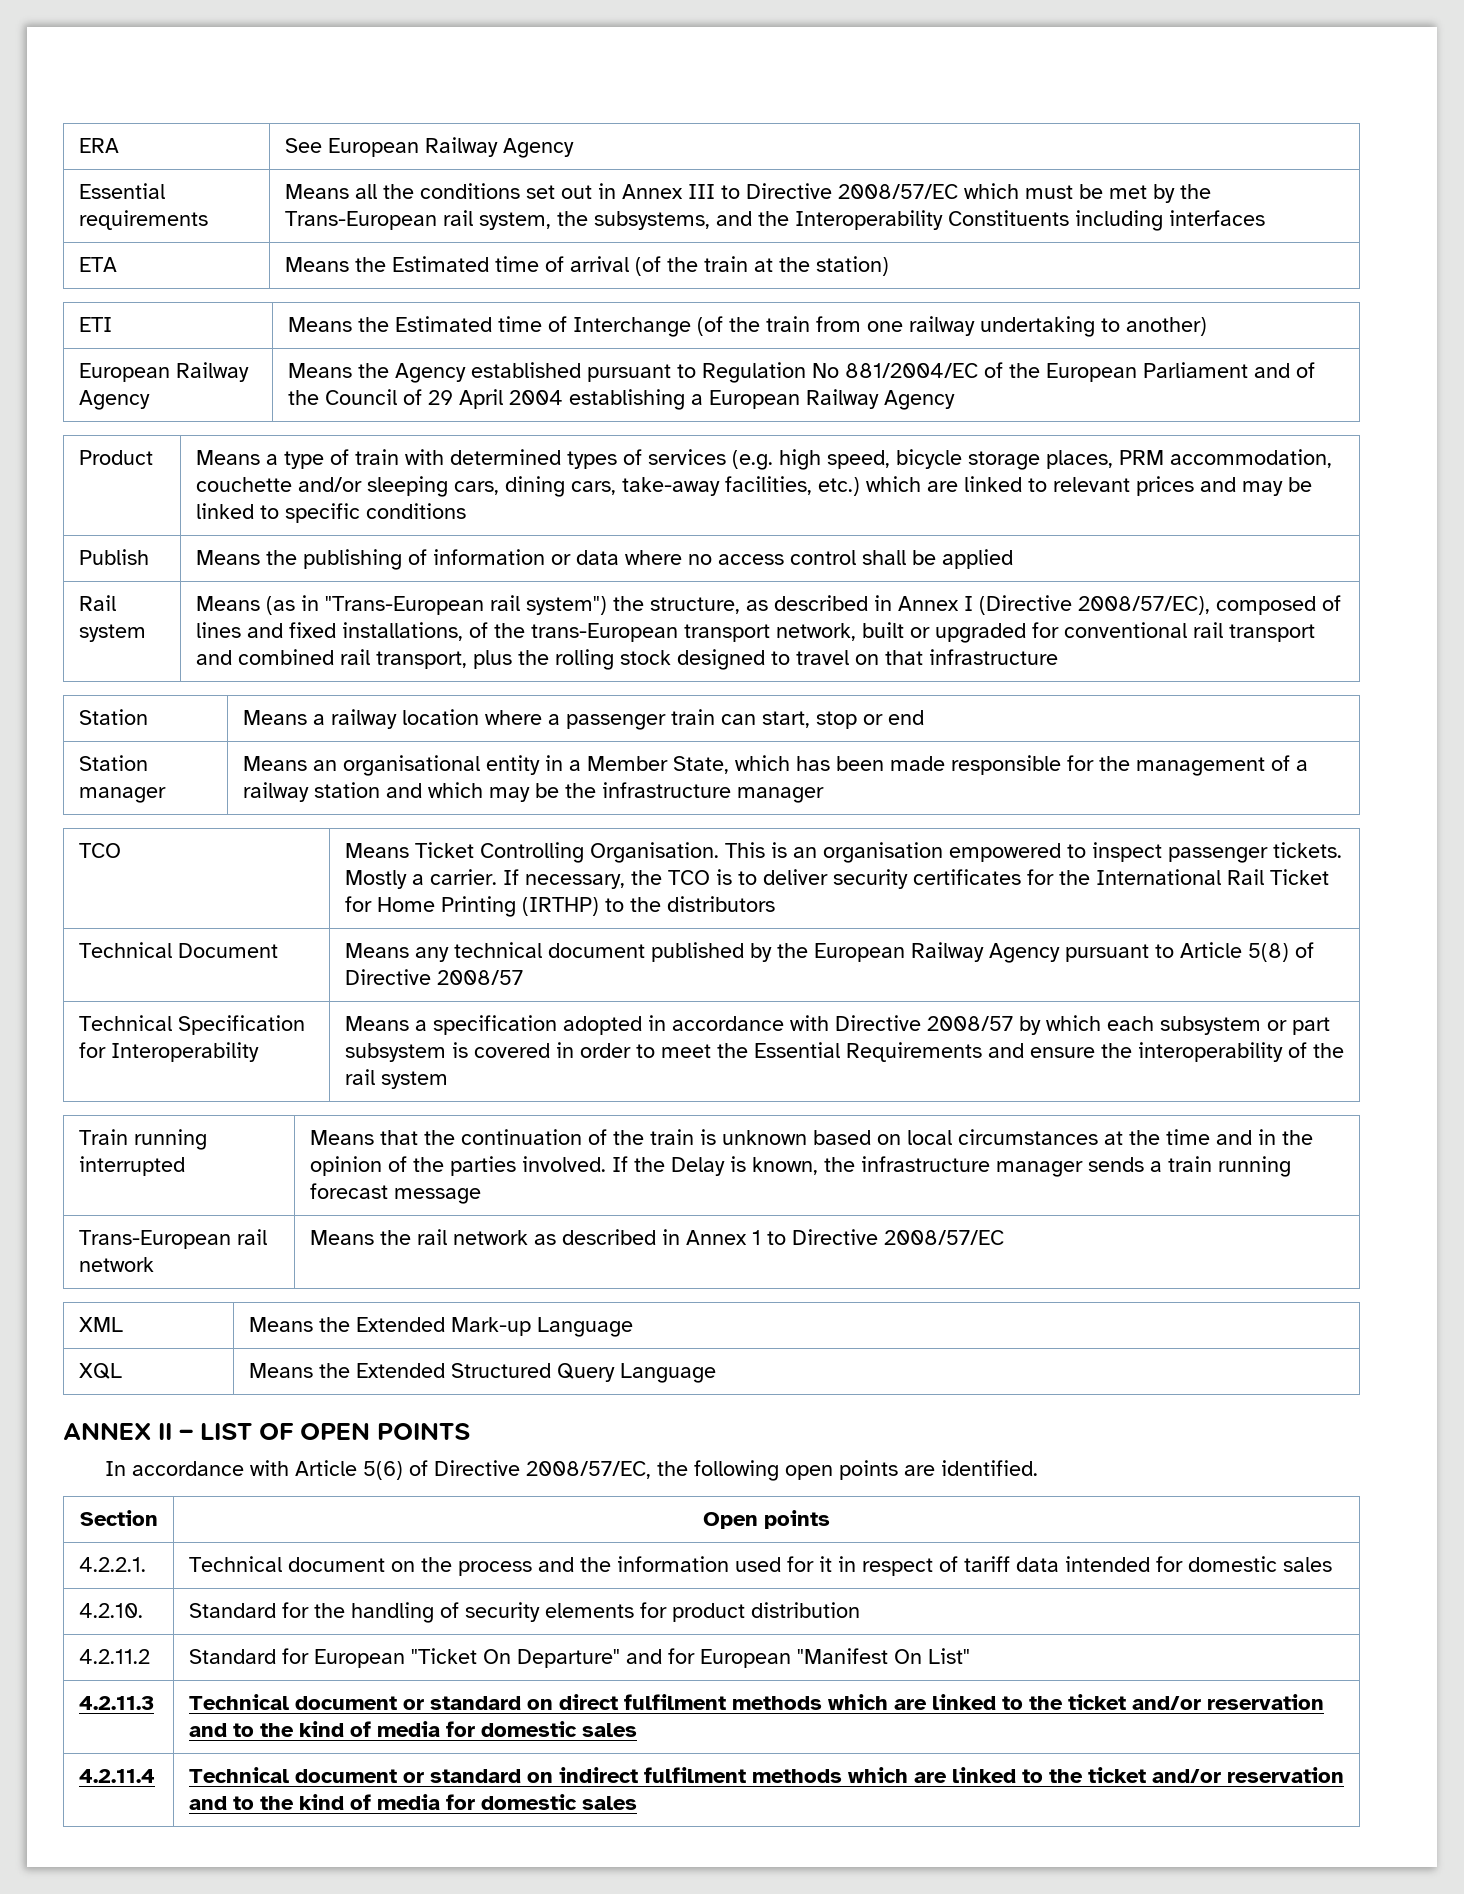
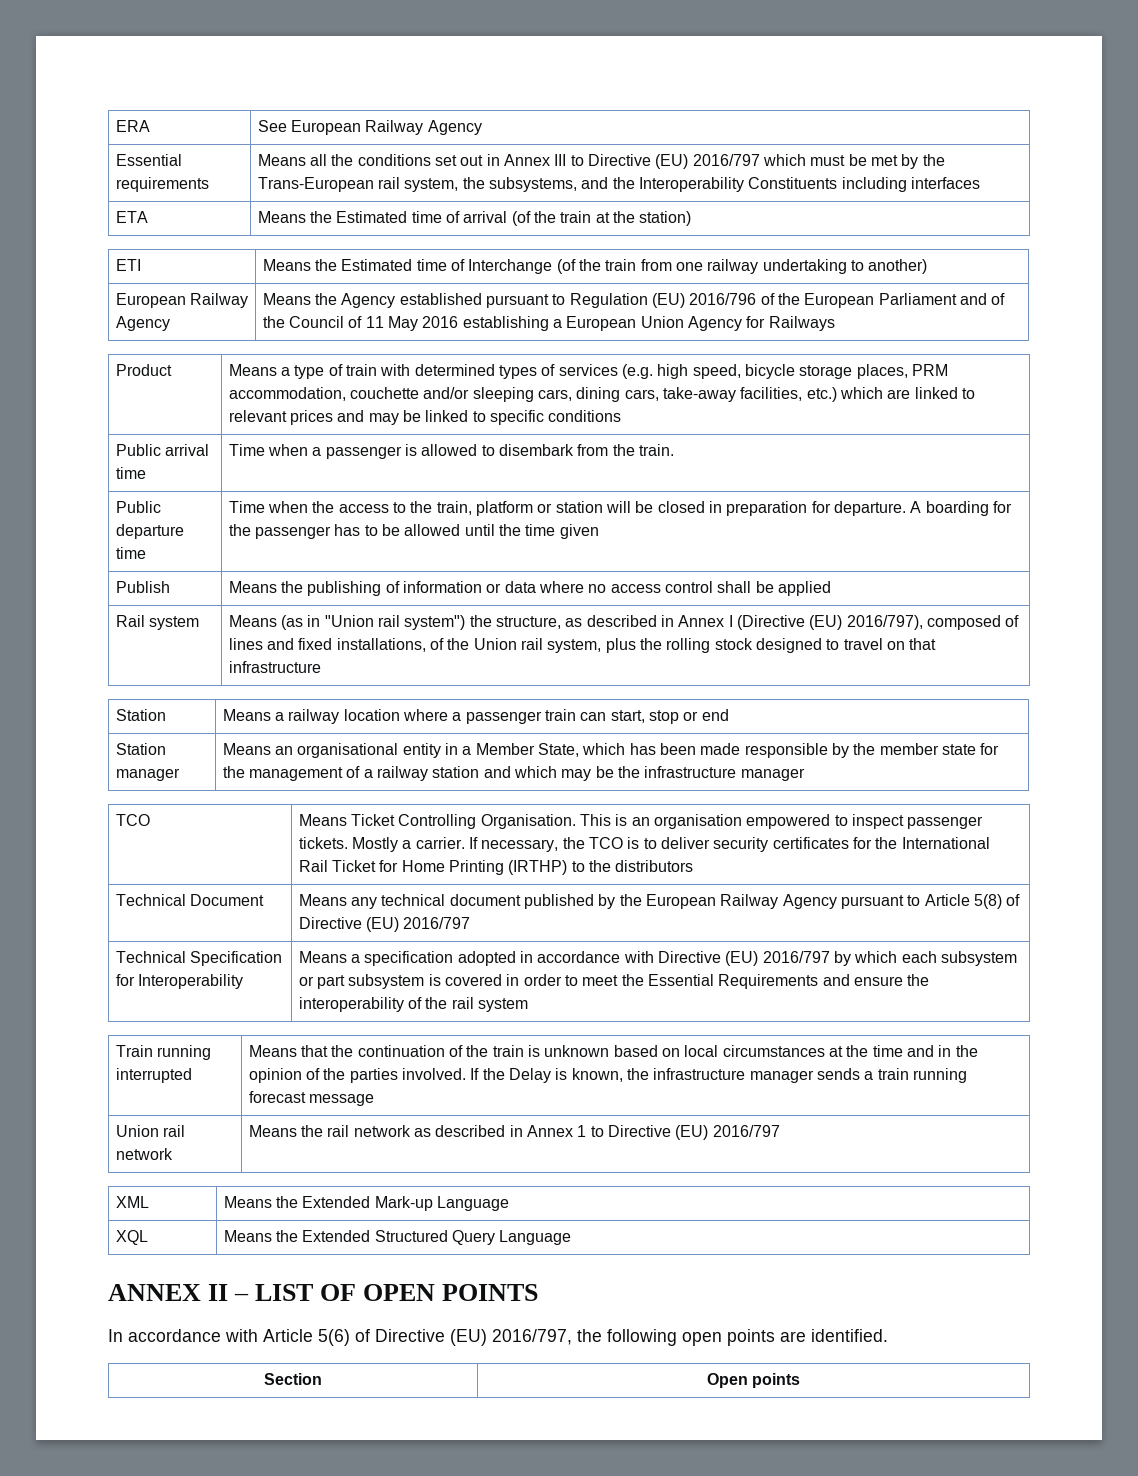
[837,184,958,199] 2008/57/EC -> [655,154,760,169] (EU) 2016/797
[811,363,978,378] No 881/2004/EC -> [652,293,757,308] (EU) 2016/796
[427,389,563,409] 29 April 2004 -> [365,316,459,331] 11 May 2016
[805,389,955,410] Railway Agency -> [640,316,835,331] Union Agency for Railways
(466, 511) none -> [115,444,210,456] [115,467,146,479] [228,444,675,459] [115,501,161,513] [115,524,184,539] [115,547,146,559] [228,501,1012,516] [228,524,599,539] // Public arrival time | Time when a passenger is allowed to disembark from the train. // Public departure time | Time when the access to the train, platform or station will be closed in preparation for departure. A boarding for the passenger has to be allowed until the time given
[324,596,484,615] "Trans-European -> [324,615,374,627] "Union
[1077,596,1210,615] 2008/57/EC), -> [809,615,923,630] (EU) 2016/797),
[530,622,1315,643] [195,649,467,669] trans-European transport network, built or upgraded for conventional rail transport and combined rail transport, -> [473,638,602,653] Union rail system,
(1061, 765) none -> [831,743,976,758] by the member state
[436,970,523,985] 2008/57 -> [366,917,471,932] (EU) 2016/797
[926,1016,1013,1031] 2008/57 -> [725,951,830,966] (EU) 2016/797
[78,1230,231,1249] Trans-European -> [115,1125,159,1137] Union
[883,1230,1004,1245] 2008/57/EC -> [675,1125,780,1140] (EU) 2016/797
[526,1461,652,1479] 2008/57/EC, -> [450,1329,572,1346] (EU) 2016/797,
[78,1557,146,1572] [188,1556,1332,1576] [78,1603,143,1618] [188,1602,860,1623] [78,1649,150,1664] [188,1648,970,1668] [78,1696,154,1710] [188,1694,1324,1710] [188,1721,637,1737] [78,1769,155,1783] [188,1767,1344,1783] [188,1794,637,1810] // 4.2.2.1. | Technical document on the process and the information used for it in respect of tariff data intended for domestic sales // 4.2.10. | Standard for the handling of security elements for product distribution // 4.2.11.2 | Standard for European "Ticket On Departure" and for European "Manifest On List" // 4.2.11.3 | Technical document or standard on direct fulfilment methods which are linked to the ticket and/or reservation and to the kind of media for domestic sales // 4.2.11.4 | Technical document or standard on indirect fulfilment methods which are linked to the ticket and/or reservation and to the kind of media for domestic sales -> (801, 1380) none

